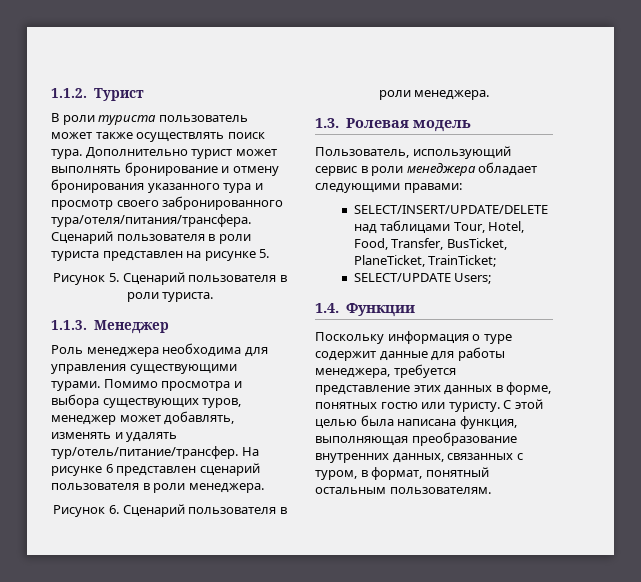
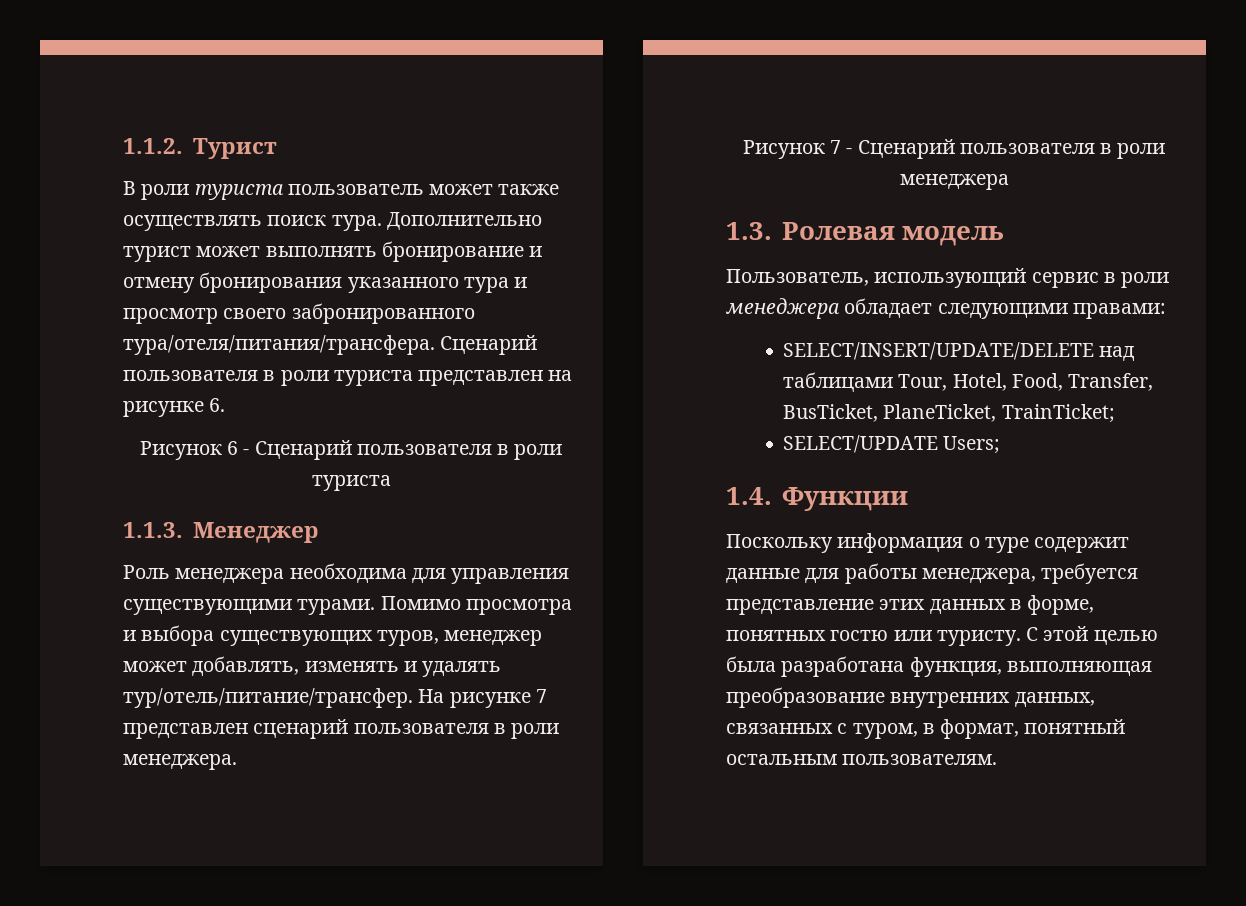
[259,249,270,258] [53,272,287,285] [126,292,214,302] 5. // Рисунок 5. Сценарий пользователя в роли туриста. -> [209,398,226,412] [139,440,563,460] [311,475,391,491] 6. // Рисунок 6 - Сценарий пользователя в роли туриста
[105,464,113,473] 6 -> [535,689,547,703] 7
[108,504,287,517] [378,90,490,100] 6. Сценарий пользователя в роли менеджера. -> [829,139,1166,159] [899,174,1009,190] 7 - Сценарий пользователя в роли менеджера
[397,419,457,426] написана -> [781,656,905,677] разработана

